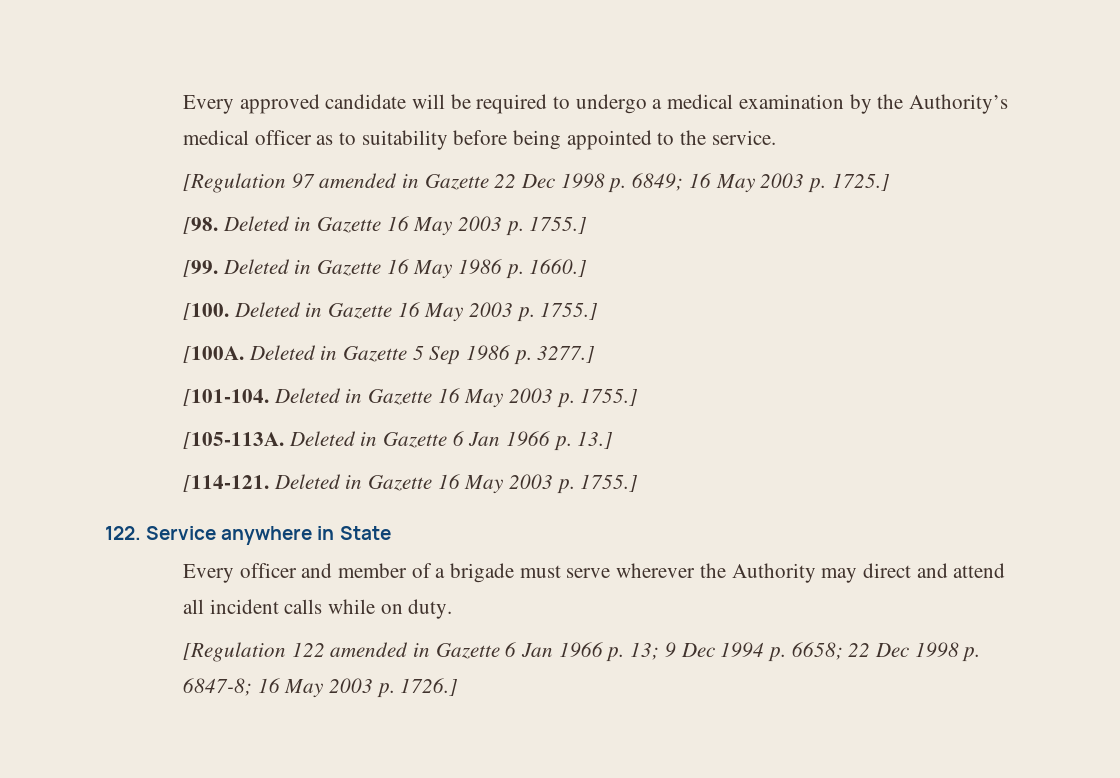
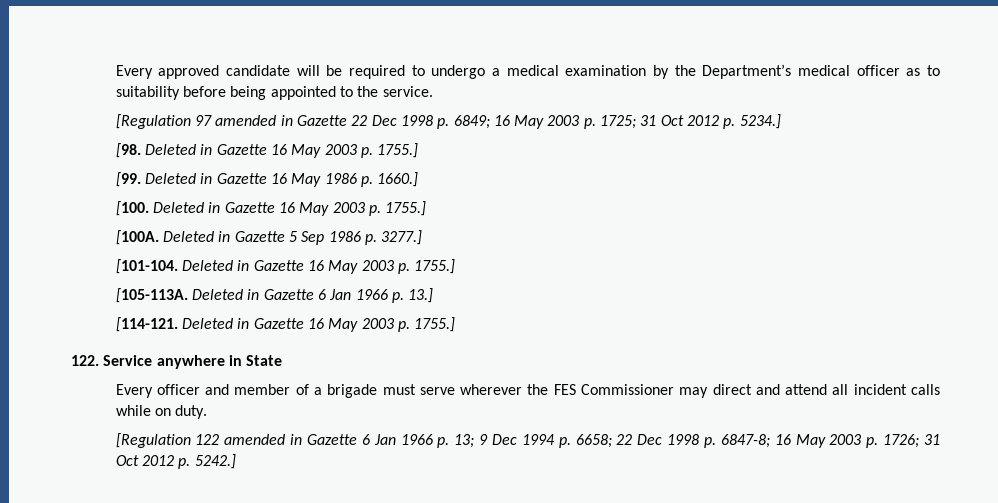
[908,94,1008,114] Authority’s -> [702,64,792,79] Department’s
[831,173,890,191] 1725.] -> [600,114,781,129] 1725; 31 Oct 2012 p. 5234.]
[731,563,816,583] Authority -> [553,384,675,395] FES Commissioner
[400,678,459,696] 1726.] -> [883,434,940,448] [115,454,236,469] 1726; 31 Oct 2012 p. 5242.]

